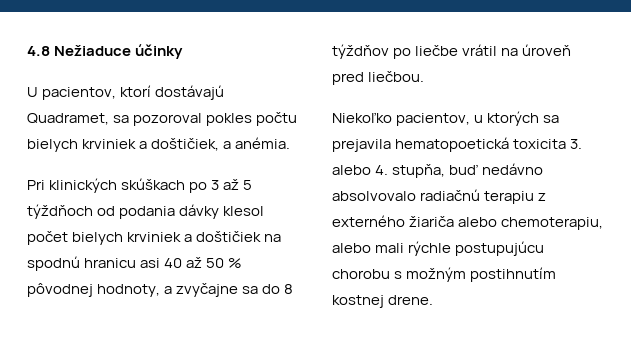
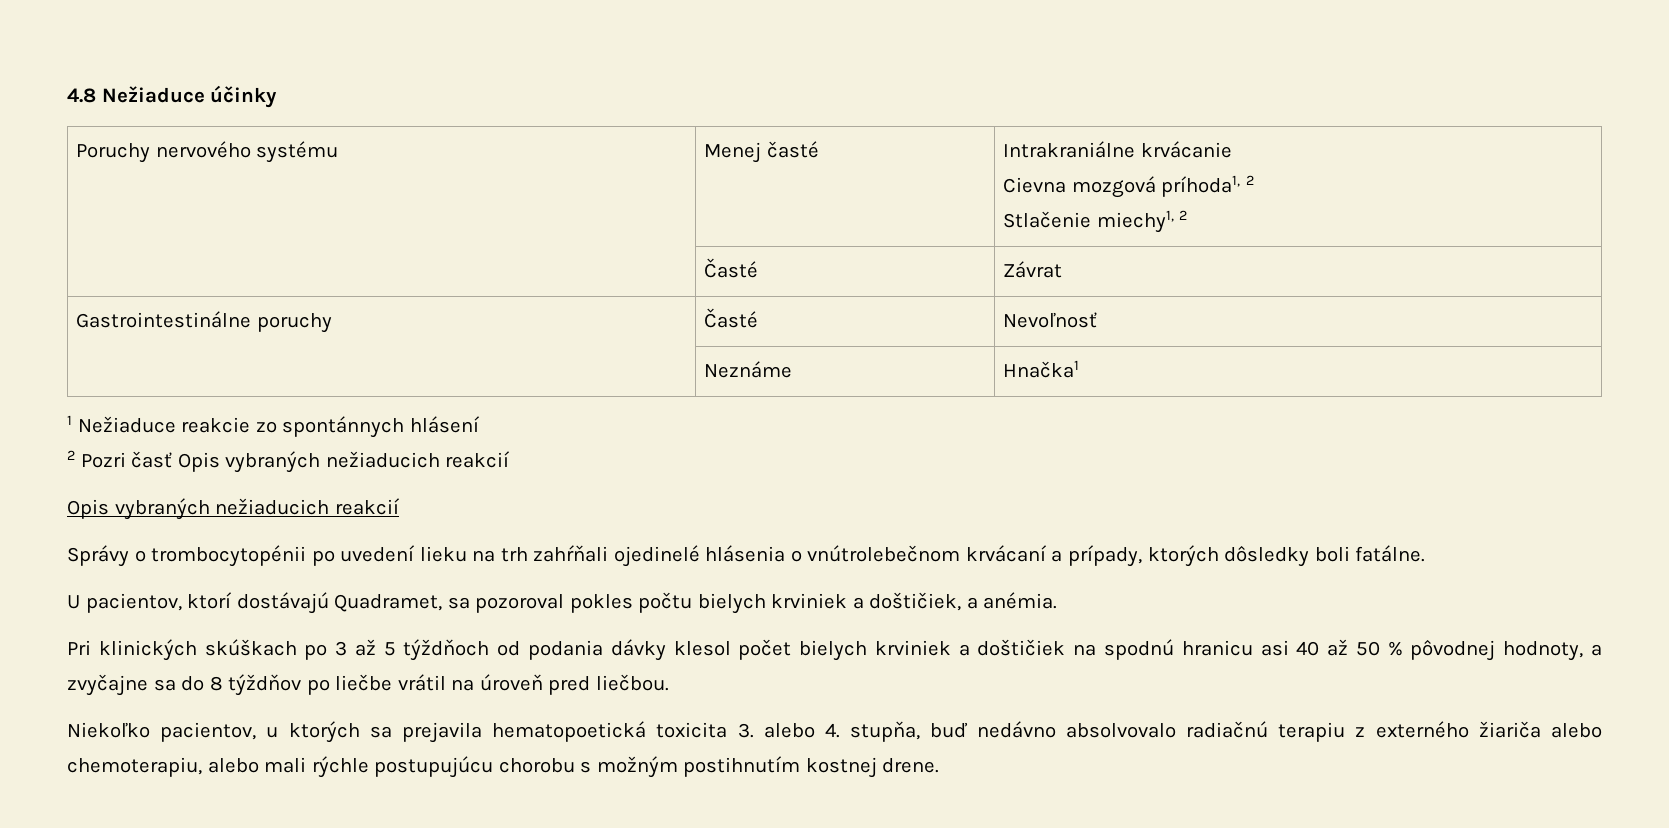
(184, 51) none -> [76,141,339,163] [704,141,819,163] [1003,141,1232,158] [1003,175,1254,198] [1003,210,1188,233] [704,258,759,278] [1003,261,1063,278] [76,311,332,333] [704,308,759,328] [1003,312,1098,328] [704,361,793,378] [1003,360,1080,378] [67,415,480,438] [67,450,511,473] [67,498,400,520] [67,545,1426,567] // Poruchy nervového systému | Menej časté | Intrakraniálne krvácanie // Cievna mozgová príhoda1, 2 // Stlačenie miechy1, 2 // | Časté | Závrat // Gastrointestinálne poruchy | Časté | Nevoľnosť // | Neznáme | Hnačka1 // 1 Nežiaduce reakcie zo spontánnych hlásení // 2 Pozri časť Opis vybraných nežiaducich reakcií // Opis vybraných nežiaducich reakcií // Správy o trombocytopénii po uvedení lieku na trh zahŕňali ojedinelé hlásenia o vnútrolebečnom krvácaní a prípady, ktorých dôsledky boli fatálne.

